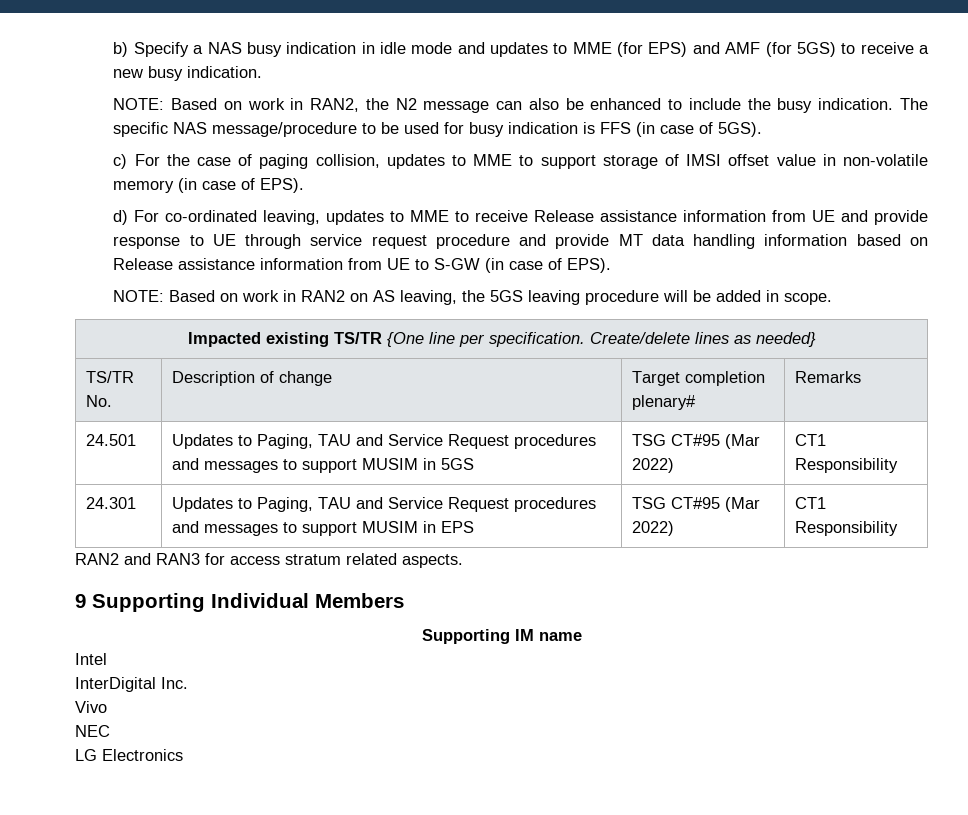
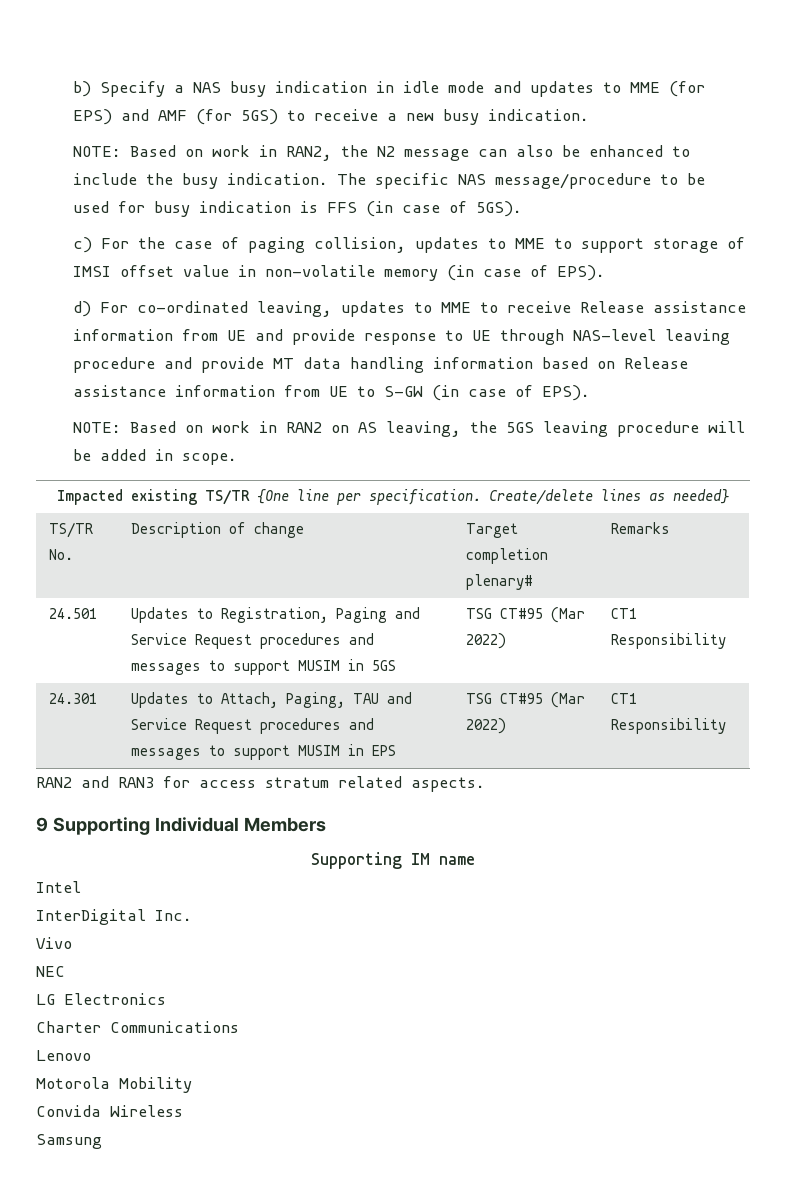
[310,234,427,249] service request -> [573,329,731,345] NAS-level leaving
[256,434,351,449] Paging, TAU -> [221,607,388,623] Registration, Paging
(252, 503) none -> [221,692,279,708] Attach,
(183, 755) none -> [36,1021,239,1033] [36,1050,91,1061] [36,1077,192,1093] [36,1105,183,1117] [36,1134,102,1149] // Charter Communications // Lenovo // Motorola Mobility // Convida Wireless // Samsung

